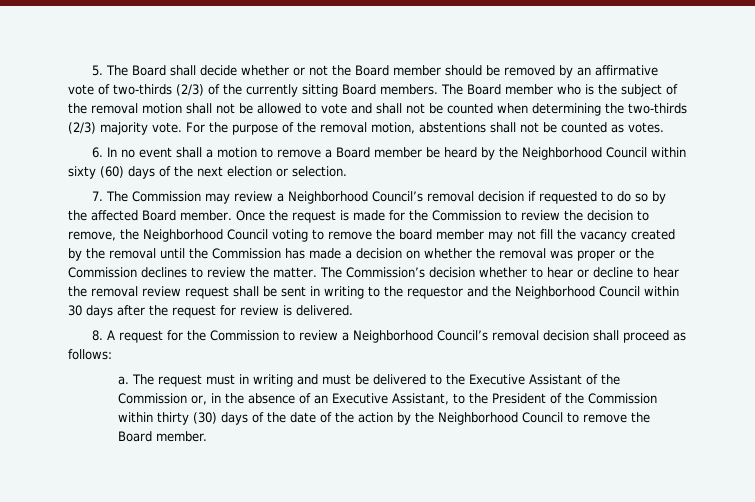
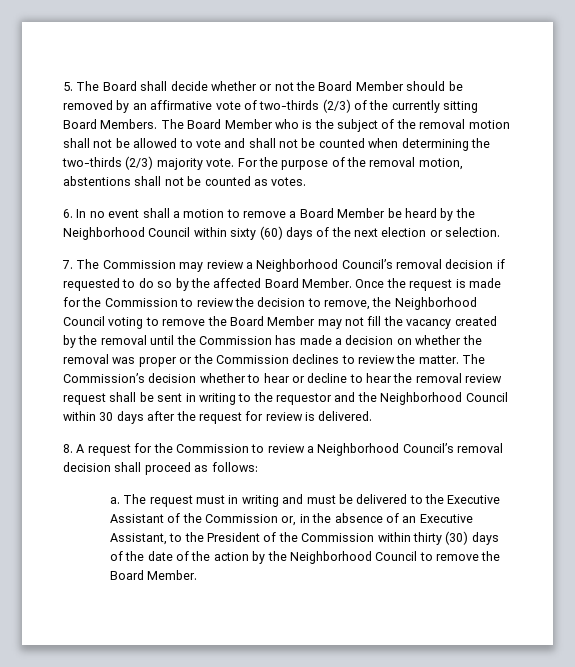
[392,65,441,76] member -> [355,81,404,91] Member
[380,84,553,95] members. The Board member -> [100,119,273,129] Members. The Board Member
[373,147,422,158] member -> [337,208,386,218] Member
[180,210,232,221] member. -> [302,278,352,288] Member.
[399,229,484,240] board member -> [229,316,316,326] Board Member
[155,431,208,442] member. -> [147,570,198,580] Member.

